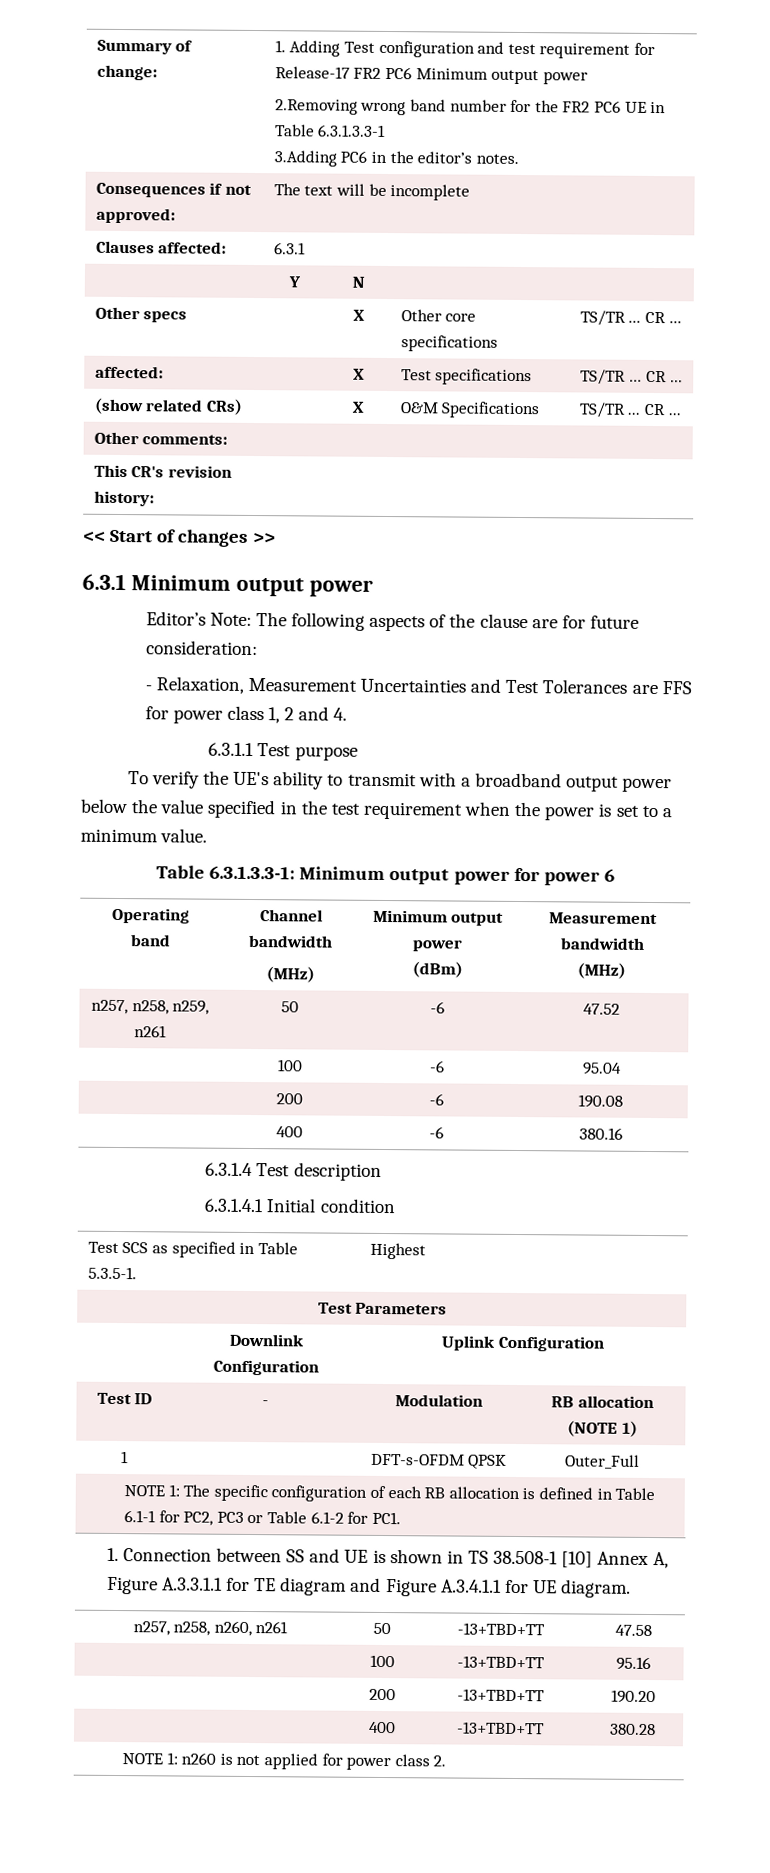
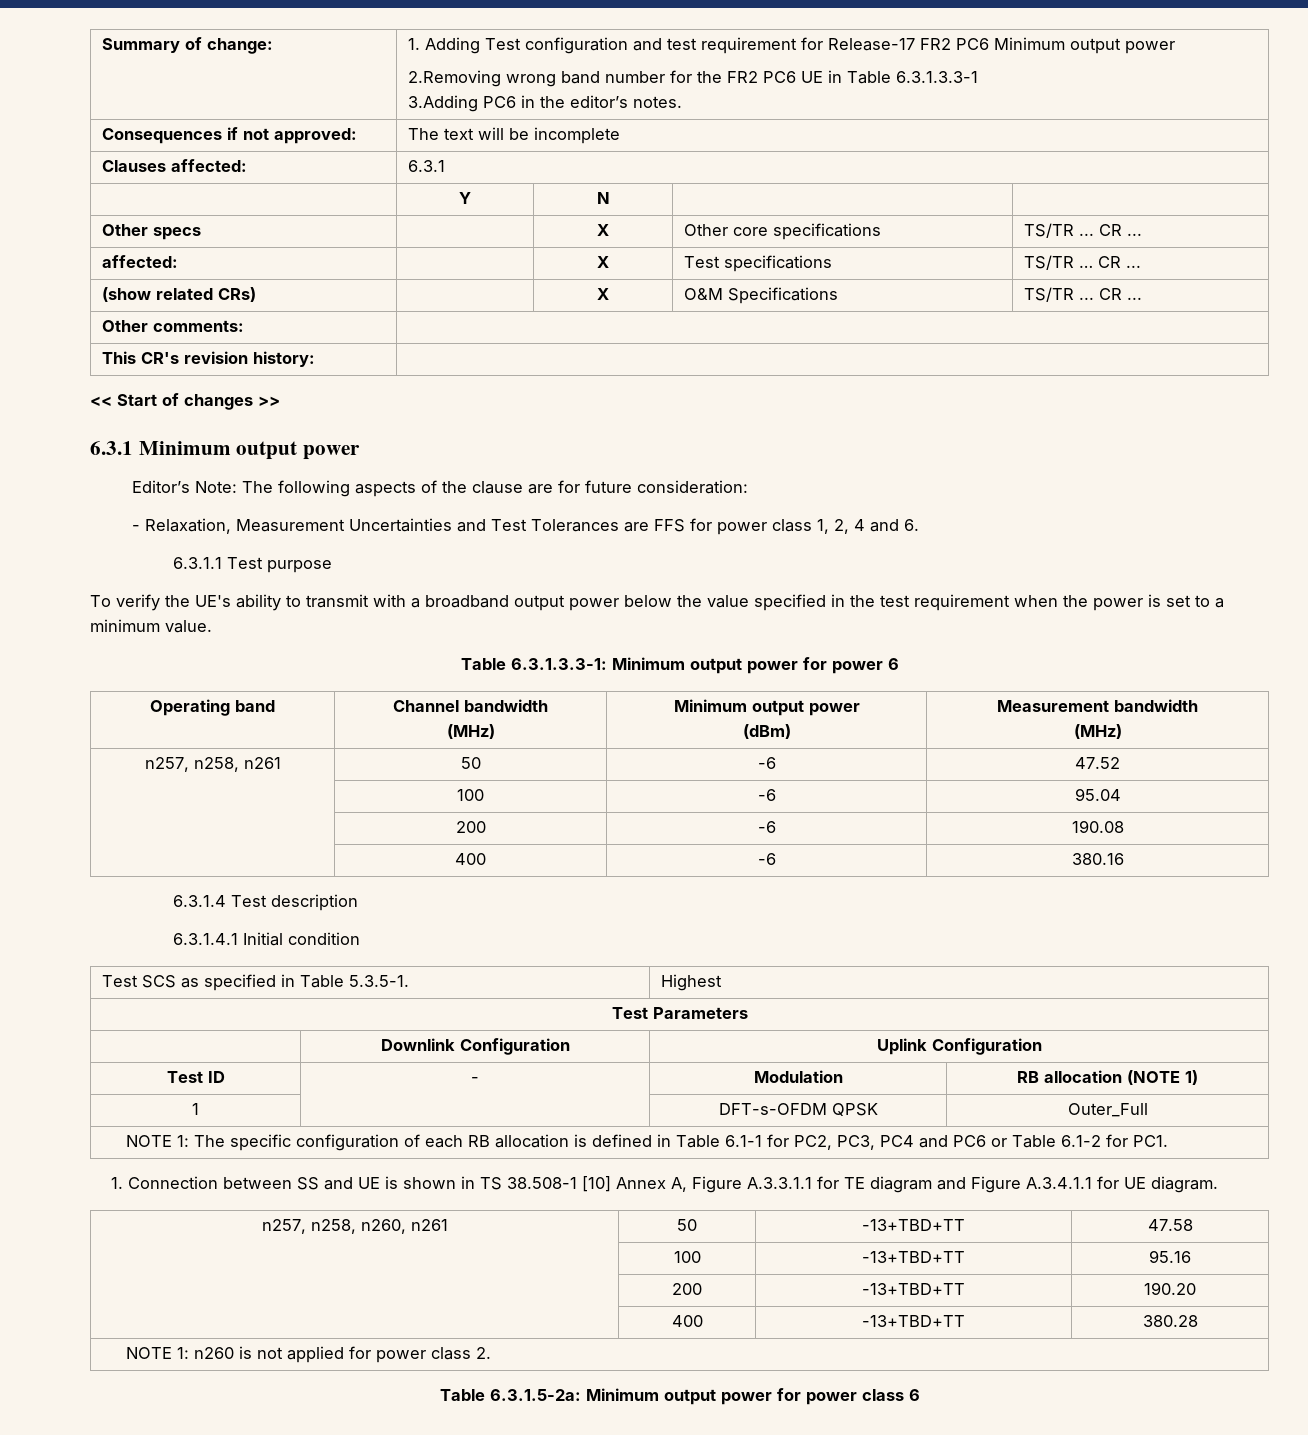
[284,706,348,721] 2 and 4. -> [833,519,919,534] 2, 4 and 6.
[172,1000,210,1015] n259, -> (239, 764) none
[216,1511,244,1523] PC3 -> [837,1135,987,1150] PC3, PC4 and PC6
(447, 1761) none -> [439,1388,920,1405] // Table 6.3.1.5-2a: Minimum output power for power class 6

